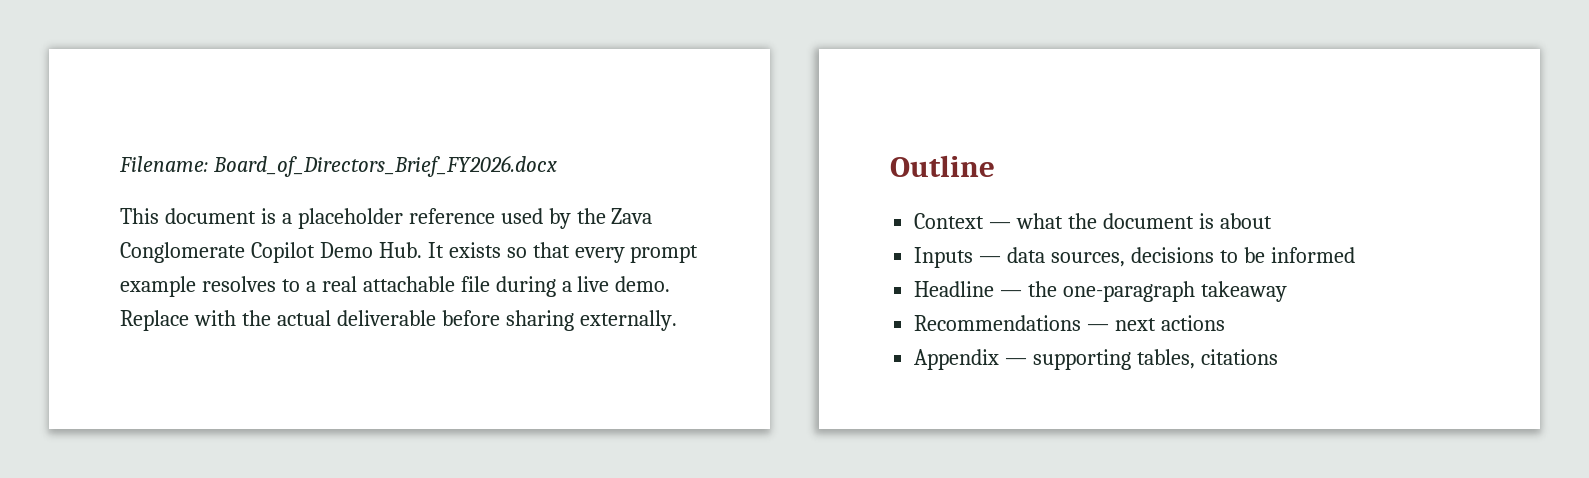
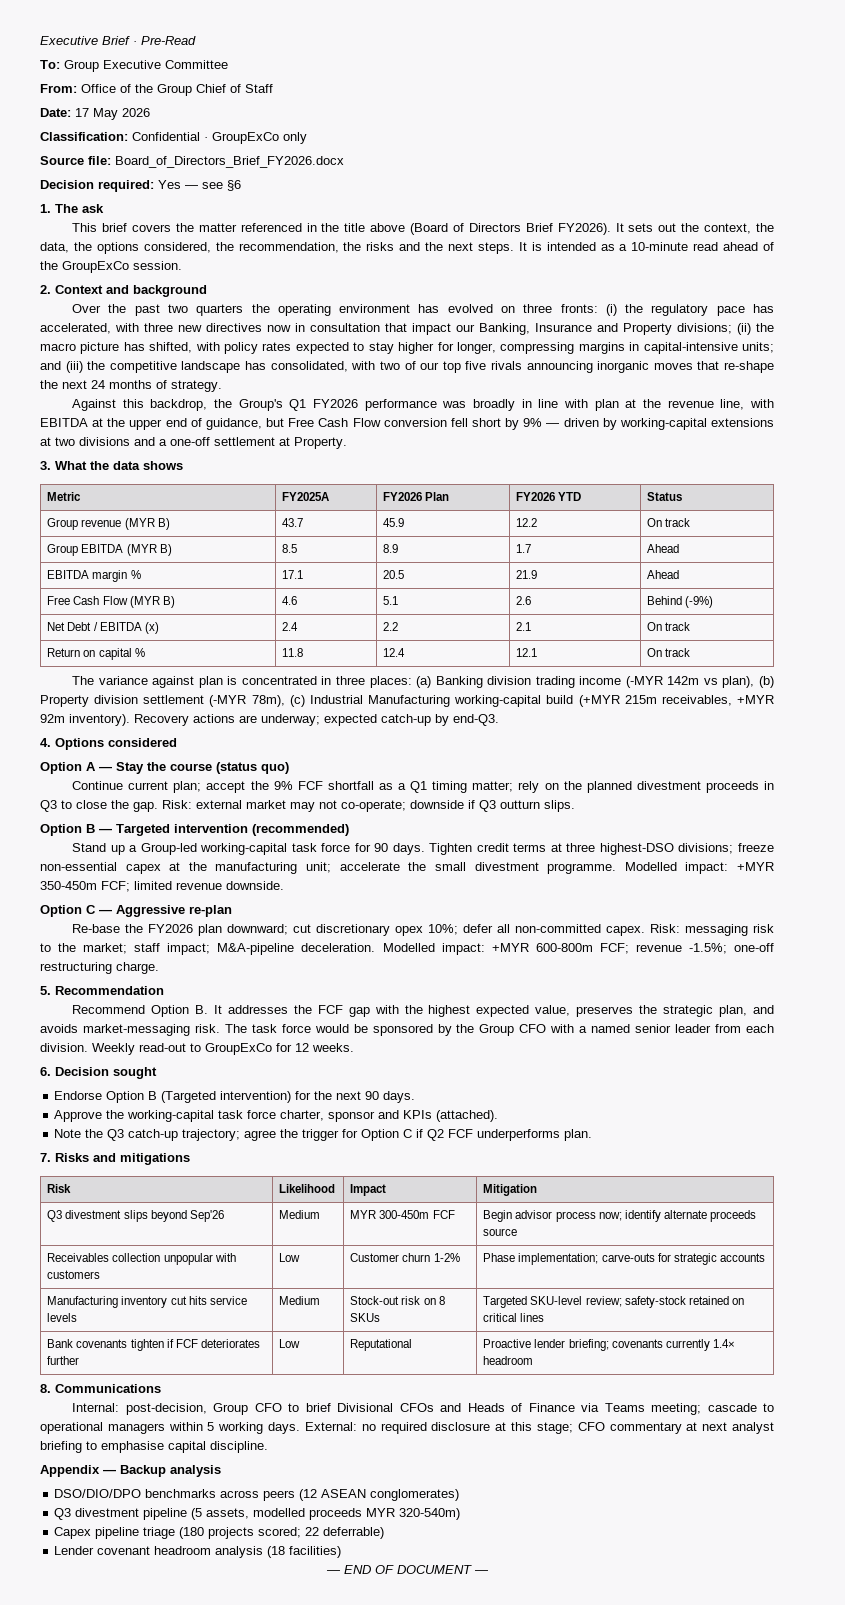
[119,155,557,177] [120,208,653,229] [120,242,699,263] [120,276,671,297] [120,310,677,331] [890,155,995,177] [914,213,1272,229] [914,247,1355,268] [914,281,1287,302] [914,315,1226,331] [914,349,1278,370] Filename: Board_of_Directors_Brief_FY2026.docx // This document is a placeholder reference used by the Zava Conglomerate Copilot Demo Hub. It exists so that every prompt example resolves to a real attachable file during a live demo. Replace with the actual deliverable before sharing externally. // Outline // Context — what the document is about // Inputs — data sources, decisions to be informed // Headline — the one-paragraph takeaway // Recommendations — next actions // Appendix — supporting tables, citations -> [40,36,196,45] [40,60,228,72] [40,84,273,96] [40,108,150,120] [40,132,307,144] [40,156,344,168] [40,180,241,192] [40,204,104,213] [72,223,775,235] [40,242,774,254] [40,261,182,273] [40,285,207,297] [72,304,775,316] [40,323,774,335] [40,342,774,354] [40,361,774,373] [40,380,222,392] [72,399,775,411] [40,418,774,430] [40,437,347,449] [40,461,183,470] [47,492,82,501] [282,492,330,501] [383,492,450,501] [516,492,582,501] [647,492,683,501] [47,518,170,530] [282,518,304,527] [383,518,405,527] [516,518,538,527] [647,518,691,527] [47,544,172,556] [282,544,298,553] [383,544,399,553] [516,544,532,553] [647,544,680,553] [47,570,141,582] [282,570,304,579] [383,570,405,579] [516,570,538,579] [647,570,680,579] [47,596,175,608] [282,596,298,605] [383,596,399,605] [516,596,532,605] [647,596,714,608] [47,622,159,634] [282,622,299,631] [383,622,399,631] [516,622,532,631] [647,622,691,631] [47,648,145,660] [282,648,304,657] [383,648,406,657] [516,648,538,657] [647,648,691,657] [72,676,775,688] [40,695,775,707] [40,714,499,726] [40,738,177,750] [40,762,289,774] [72,781,774,793] [40,800,575,812] [40,824,349,836] [72,843,775,855] [40,862,775,874] [40,881,284,892] [40,905,232,917] [72,924,774,936] [40,943,774,955] [40,962,159,974] [40,986,164,995] [72,1005,774,1017] [40,1024,774,1036] [40,1043,354,1055] [40,1067,157,1079] [54,1091,416,1103] [54,1110,499,1122] [54,1129,593,1141] [40,1153,190,1165] [47,1184,72,1193] [279,1184,336,1193] [350,1184,387,1196] [483,1184,538,1196] [47,1210,224,1222] [279,1210,321,1219] [350,1210,455,1219] [483,1210,756,1222] [483,1228,518,1236] [47,1253,236,1265] [47,1270,101,1279] [279,1253,301,1262] [350,1253,460,1262] [483,1253,765,1265] [47,1296,247,1308] [47,1313,78,1322] [279,1296,321,1305] [350,1296,445,1305] [350,1313,381,1322] [483,1296,744,1308] [483,1313,545,1322] [47,1339,260,1351] [47,1356,80,1365] [279,1339,301,1348] [350,1339,413,1351] [483,1339,735,1351] [483,1356,534,1365] [40,1384,161,1393] [72,1403,774,1415] [40,1422,775,1434] [40,1441,268,1453] [40,1465,221,1477] [54,1489,460,1501] [54,1508,461,1520] [54,1527,385,1539] [54,1546,342,1558] [325,1565,489,1574] Executive Brief · Pre-Read // To: Group Executive Committee // From: Office of the Group Chief of Staff // Date: 17 May 2026 // Classification: Confidential · GroupExCo only // Source file: Board_of_Directors_Brief_FY2026.docx // Decision required: Yes — see §6 // 1. The ask // This brief covers the matter referenced in the title above (Board of Directors Brief FY2026). It sets out the context, the data, the options considered, the recommendation, the risks and the next steps. It is intended as a 10-minute read ahead of the GroupExCo session. // 2. Context and background // Over the past two quarters the operating environment has evolved on three fronts: (i) the regulatory pace has accelerated, with three new directives now in consultation that impact our Banking, Insurance and Property divisions; (ii) the macro picture has shifted, with policy rates expected to stay higher for longer, compressing margins in capital-intensive units; and (iii) the competitive landscape has consolidated, with two of our top five rivals announcing inorganic moves that re-shape the next 24 months of strategy. // Against this backdrop, the Group's Q1 FY2026 performance was broadly in line with plan at the revenue line, with EBITDA at the upper end of guidance, but Free Cash Flow conversion fell short by 9% — driven by working-capital extensions at two divisions and a one-off settlement at Property. // 3. What the data shows // Metric | FY2025A | FY2026 Plan | FY2026 YTD | Status // Group revenue (MYR B) | 43.7 | 45.9 | 12.2 | On track // Group EBITDA (MYR B) | 8.5 | 8.9 | 1.7 | Ahead // EBITDA margin % | 17.1 | 20.5 | 21.9 | Ahead // Free Cash Flow (MYR B) | 4.6 | 5.1 | 2.6 | Behind (-9%) // Net Debt / EBITDA (x) | 2.4 | 2.2 | 2.1 | On track // Return on capital % | 11.8 | 12.4 | 12.1 | On track // The variance against plan is concentrated in three places: (a) Banking division trading income (-MYR 142m vs plan), (b) Property division settlement (-MYR 78m), (c) Industrial Manufacturing working-capital build (+MYR 215m receivables, +MYR 92m inventory). Recovery actions are underway; expected catch-up by end-Q3. // 4. Options considered // Option A — Stay the course (status quo) // Continue current plan; accept the 9% FCF shortfall as a Q1 timing matter; rely on the planned divestment proceeds in Q3 to close the gap. Risk: external market may not co-operate; downside if Q3 outturn slips. // Option B — Targeted intervention (recommended) // Stand up a Group-led working-capital task force for 90 days. Tighten credit terms at three highest-DSO divisions; freeze non-essential capex at the manufacturing unit; accelerate the small divestment programme. Modelled impact: +MYR 350-450m FCF; limited revenue downside. // Option C — Aggressive re-plan // Re-base the FY2026 plan downward; cut discretionary opex 10%; defer all non-committed capex. Risk: messaging risk to the market; staff impact; M&A-pipeline deceleration. Modelled impact: +MYR 600-800m FCF; revenue -1.5%; one-off restructuring charge. // 5. Recommendation // Recommend Option B. It addresses the FCF gap with the highest expected value, preserves the strategic plan, and avoids market-messaging risk. The task force would be sponsored by the Group CFO with a named senior leader from each division. Weekly read-out to GroupExCo for 12 weeks. // 6. Decision sought // Endorse Option B (Targeted intervention) for the next 90 days. // Approve the working-capital task force charter, sponsor and KPIs (attached). // Note the Q3 catch-up trajectory; agree the trigger for Option C if Q2 FCF underperforms plan. // 7. Risks and mitigations // Risk | Likelihood | Impact | Mitigation // Q3 divestment slips beyond Sep'26 | Medium | MYR 300-450m FCF | Begin advisor process now; identify alternate proceeds source // Receivables collection unpopular with customers | Low | Customer churn 1-2% | Phase implementation; carve-outs for strategic accounts // Manufacturing inventory cut hits service levels | Medium | Stock-out risk on 8 SKUs | Targeted SKU-level review; safety-stock retained on critical lines // Bank covenants tighten if FCF deteriorates further | Low | Reputational | Proactive lender briefing; covenants currently 1.4× headroom // 8. Communications // Internal: post-decision, Group CFO to brief Divisional CFOs and Heads of Finance via Teams meeting; cascade to operational managers within 5 working days. External: no required disclosure at this stage; CFO commentary at next analyst briefing to emphasise capital discipline. // Appendix — Backup analysis // DSO/DIO/DPO benchmarks across peers (12 ASEAN conglomerates) // Q3 divestment pipeline (5 assets, modelled proceeds MYR 320-540m) // Capex pipeline triage (180 projects scored; 22 deferrable) // Lender covenant headroom analysis (18 facilities) // — END OF DOCUMENT —

